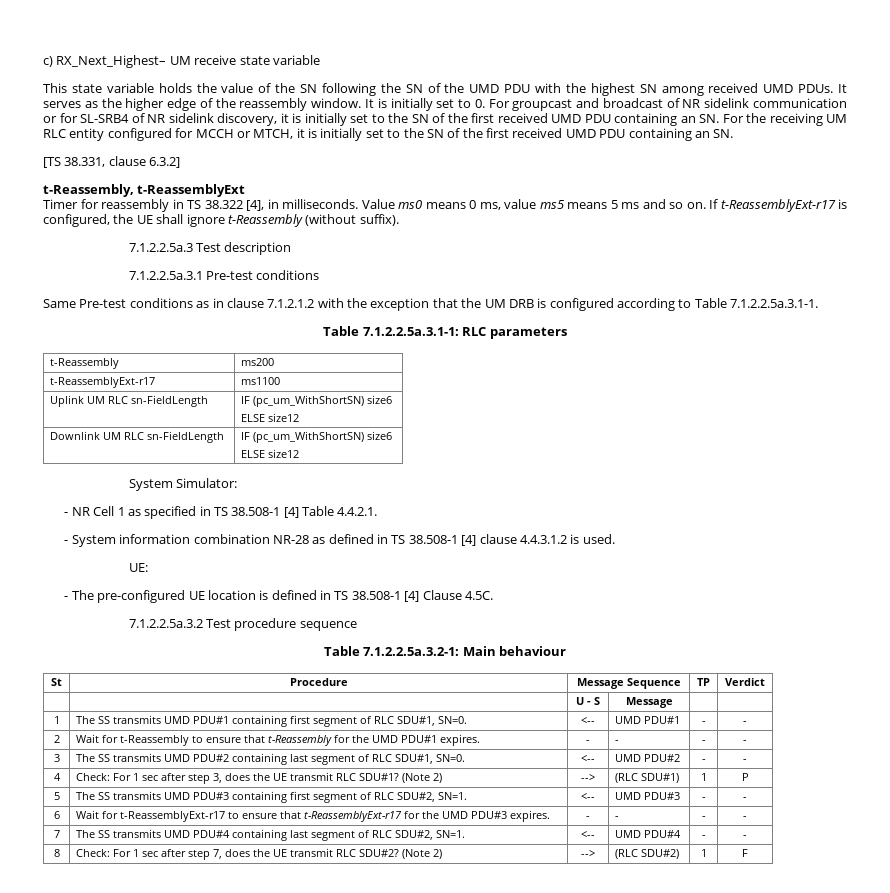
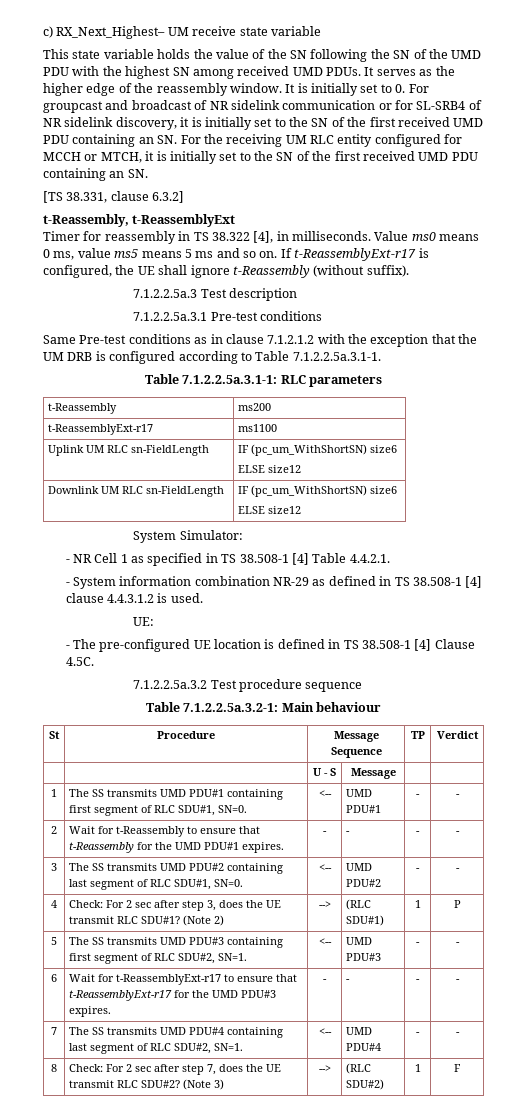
[272,535,309,544] NR-28 -> [273,577,310,586] NR-29
[133,773,140,781] 1 -> [126,900,133,908] 2
[133,849,140,857] 1 -> [126,1064,133,1072] 2
[433,849,443,859] 2) -> [214,1079,225,1090] 3)

